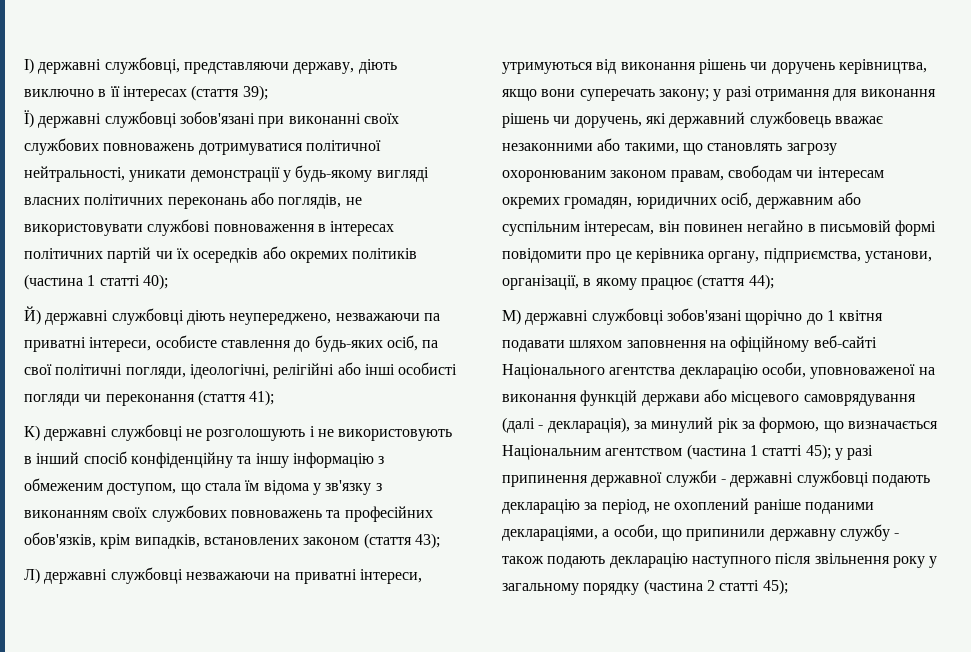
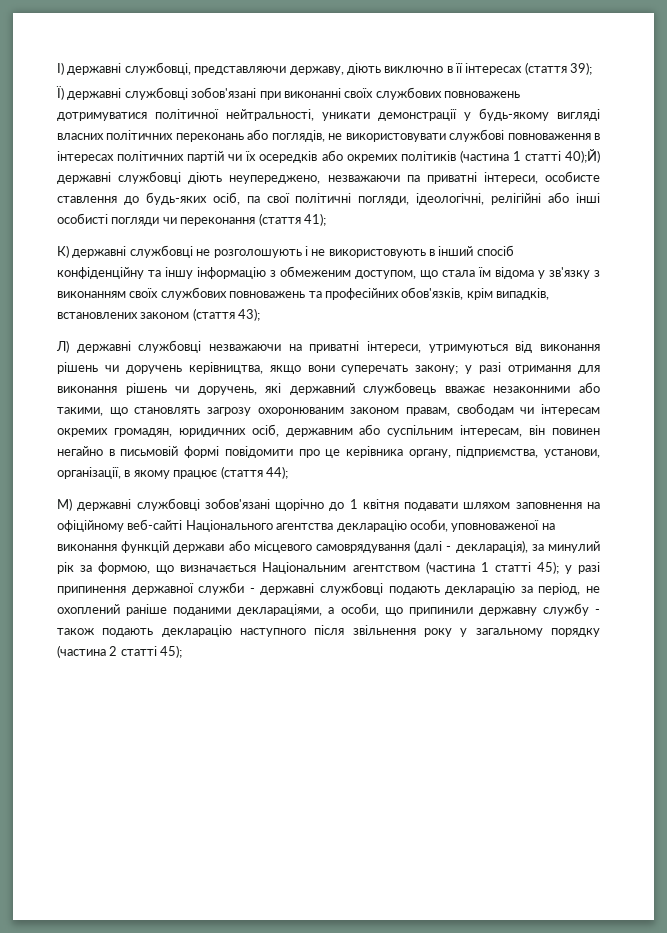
[142,274,168,290] [24,306,41,325] 40); // Й) -> [565,149,600,163] 40);Й)

